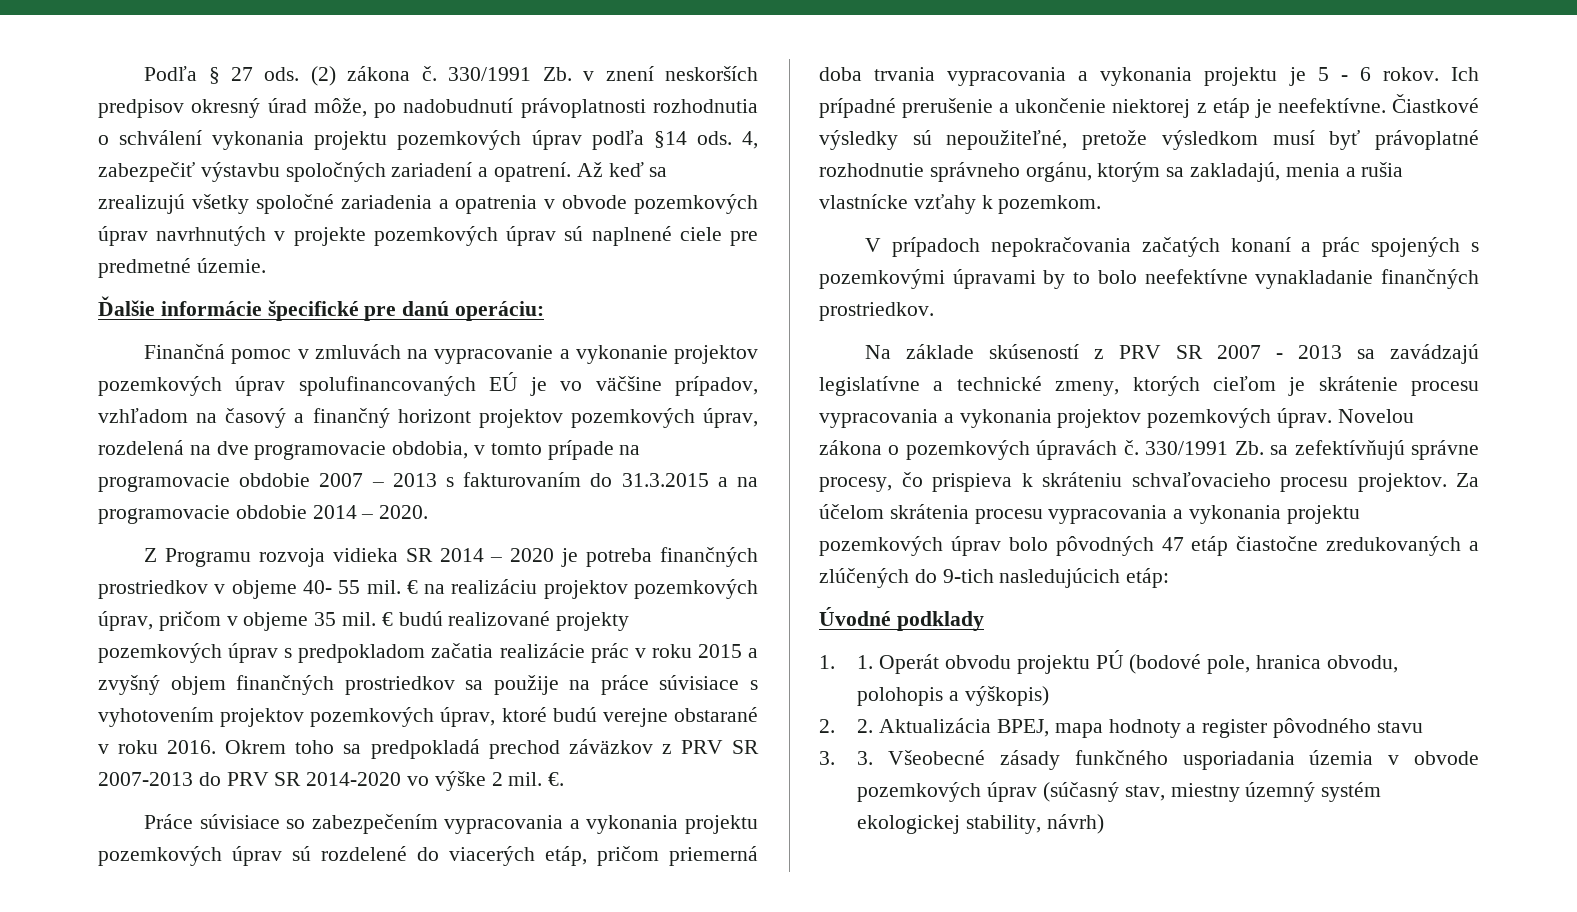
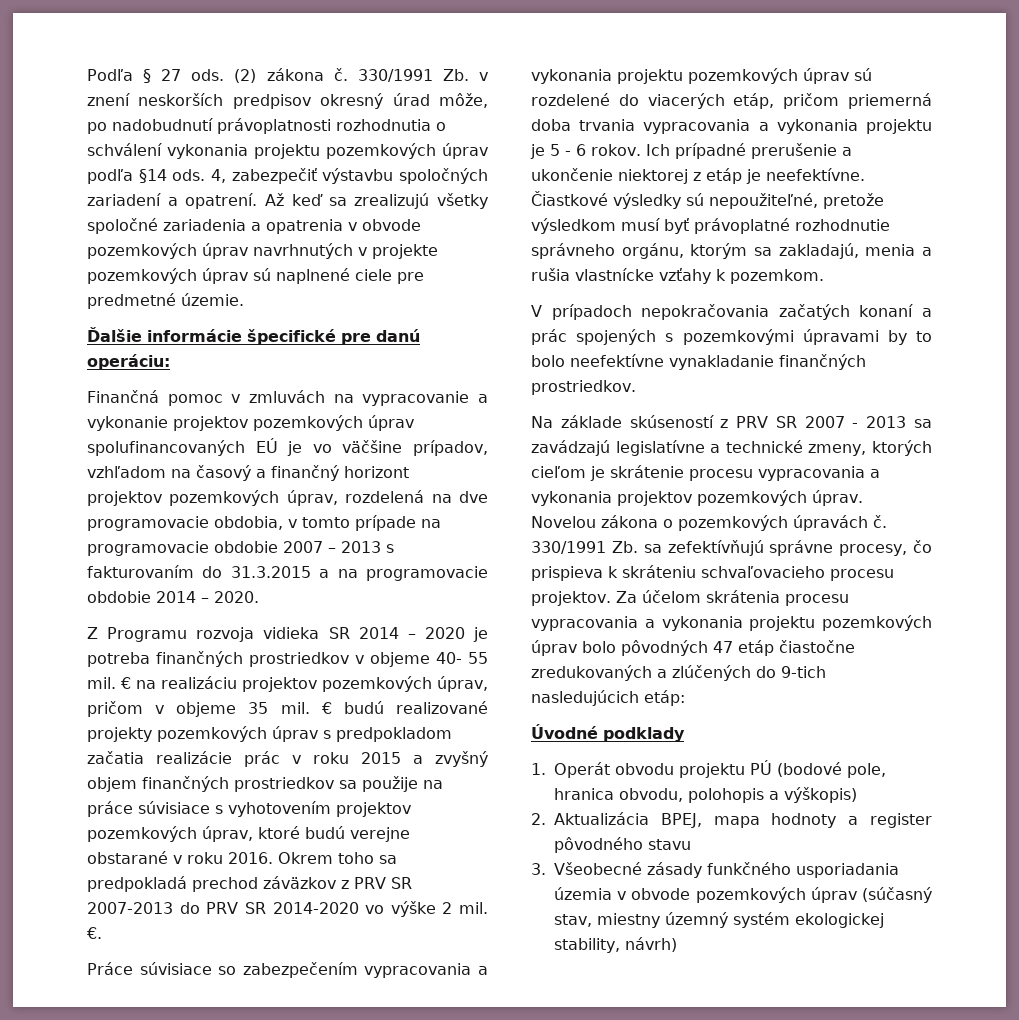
[857,655,874,669] 1. -> (546, 769) none
[857,719,874,733] 2. -> (546, 819) none
[857,751,874,765] 3. -> (546, 869) none

